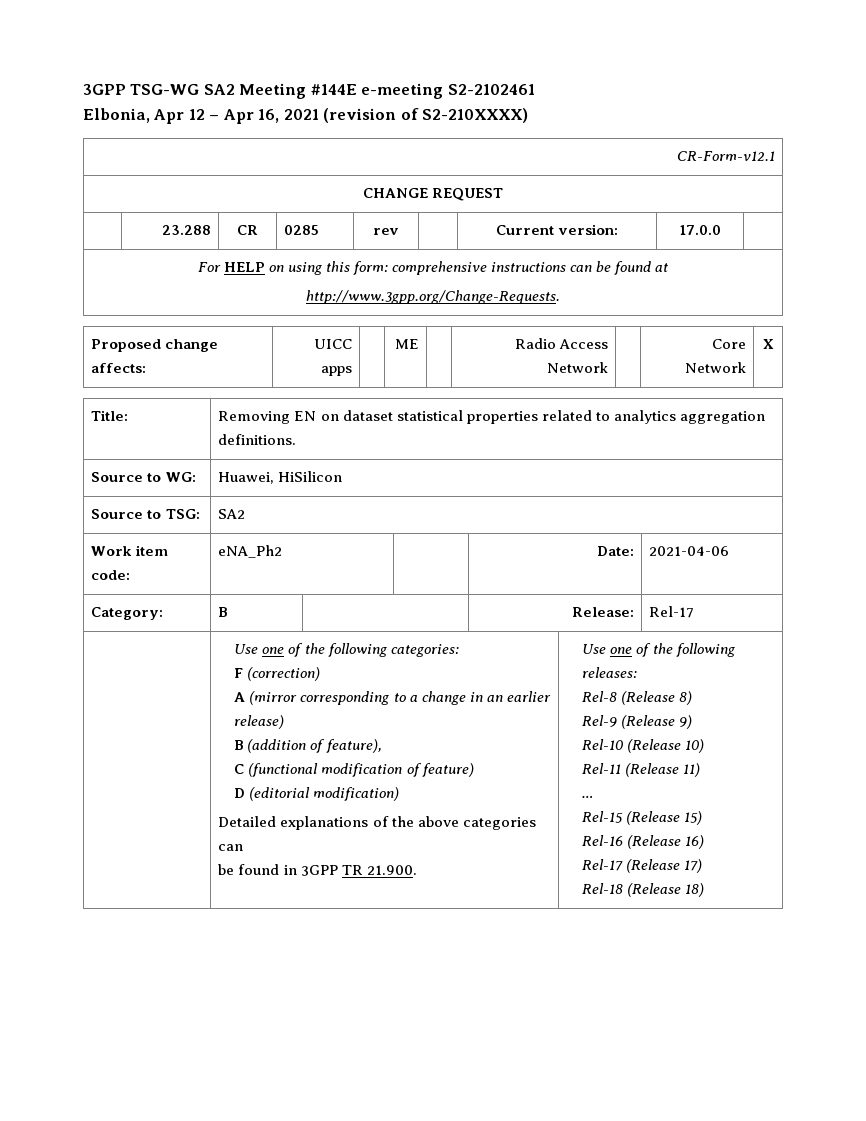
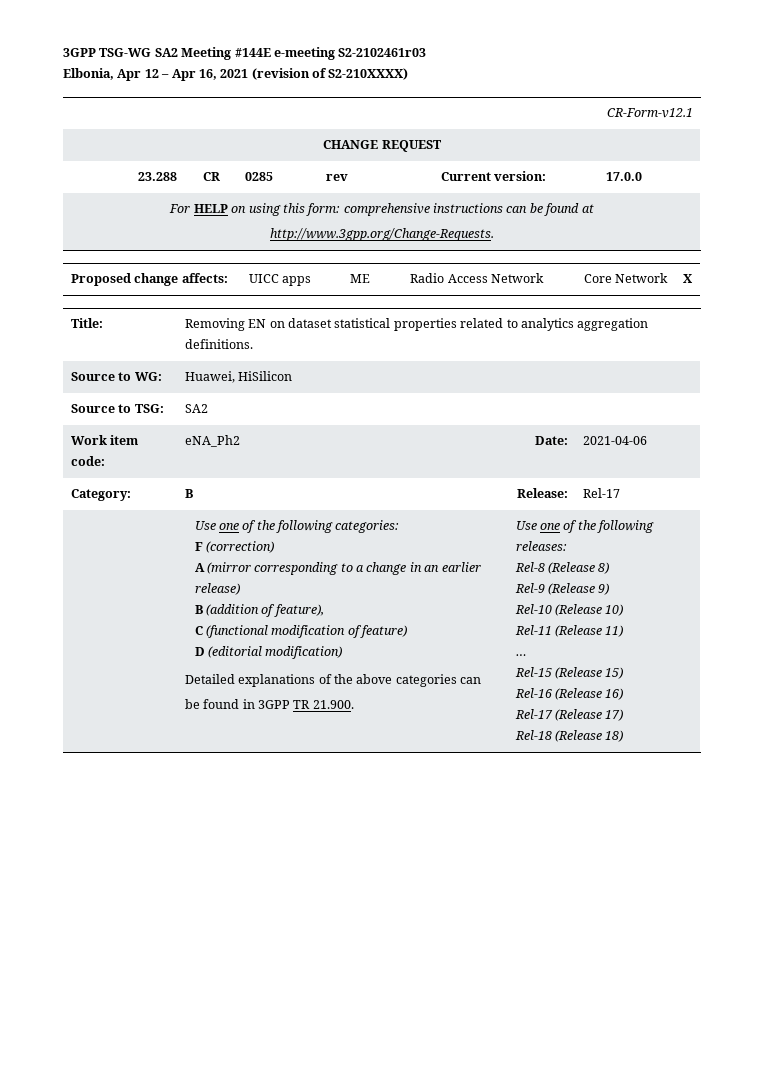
[447,84,535,95] S2-2102461 -> [338,48,427,57] S2-2102461r03

